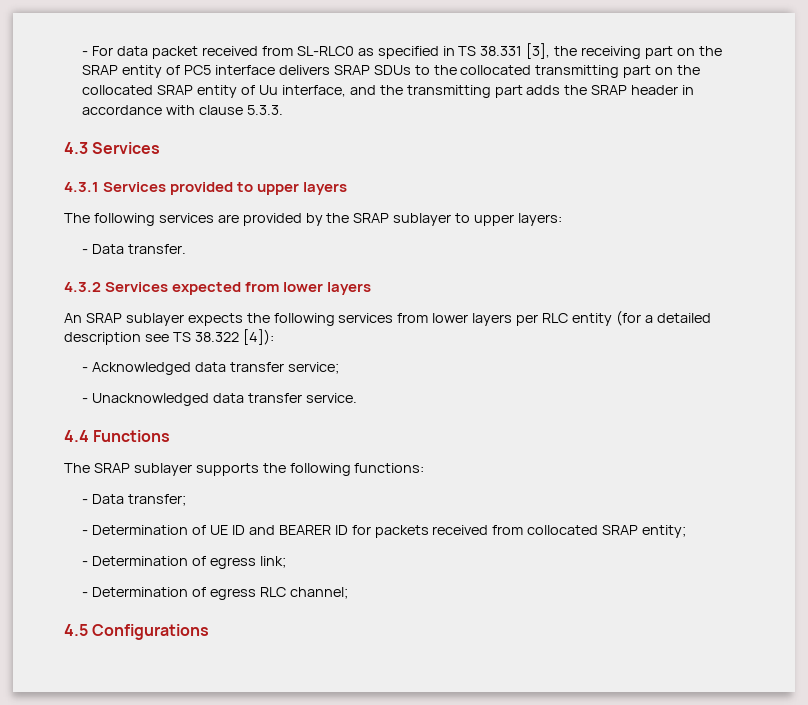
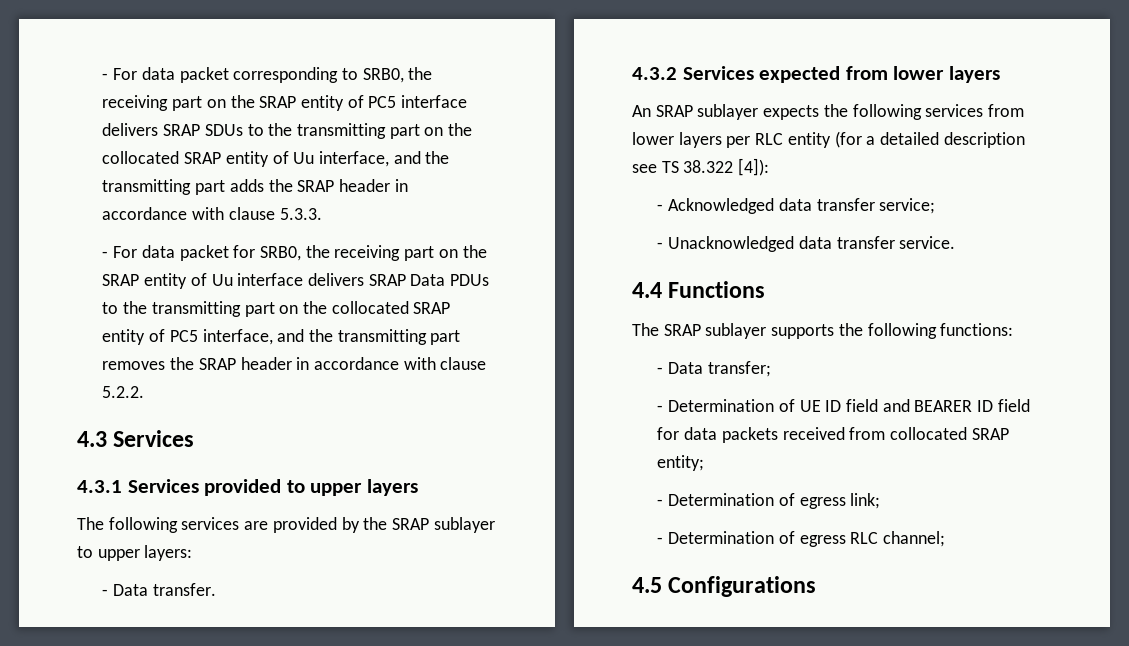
[82,43,551,59] - For data packet received from SL-RLC0 as specified in TS 38.331 [3], -> [102,67,404,83] - For data packet corresponding to SRB0,
[460,65,532,75] collocated -> (293, 129) none
(284, 110) none -> [102,245,487,261] [102,273,490,289] [102,301,451,317] [102,329,461,345] [102,357,487,370] [102,386,145,398] // - For data packet for SRB0, the receiving part on the SRAP entity of Uu interface delivers SRAP Data PDUs to the transmitting part on the collocated SRAP entity of PC5 interface, and the transmitting part removes the SRAP header in accordance with clause 5.2.2.
(245, 530) none -> [845,399,878,412] field
[351,525,371,535] for -> [997,399,1030,412] [657,427,718,440] field for data

